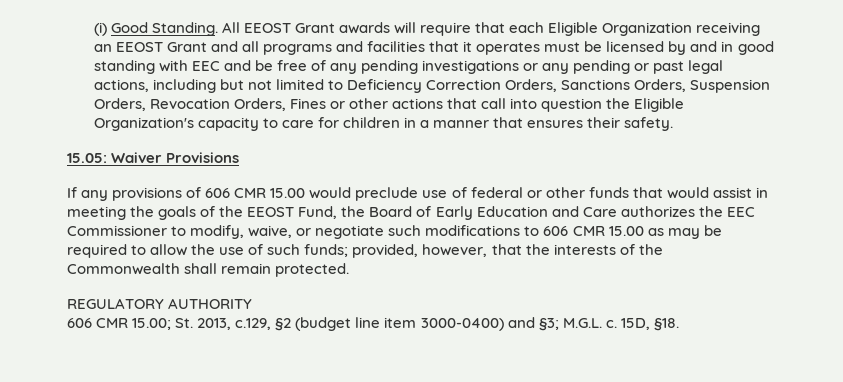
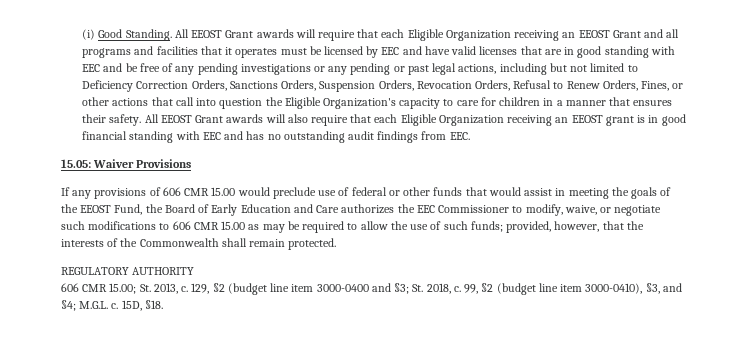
[690,41,718,52] and -> [381,46,562,55] EEC and have valid licenses that are
[289,98,326,109] Fines -> [513,80,670,91] Refusal to Renew Orders, Fines,
(674, 124) none -> [144,114,686,126] [82,131,470,143] All EEOST Grant awards will also require that each Eligible Organization receiving an EEOST grant is in good financial standing with EEC and has no outstanding audit findings from EEC.
[235,317,504,331] c.129, §2 (budget line item 3000-0400) -> [181,283,369,295] c. 129, §2 (budget line item 3000-0400
(559, 324) none -> [412,283,682,295] [61,300,76,311] St. 2018, c. 99, §2 (budget line item 3000-0410), §3, and §4;

